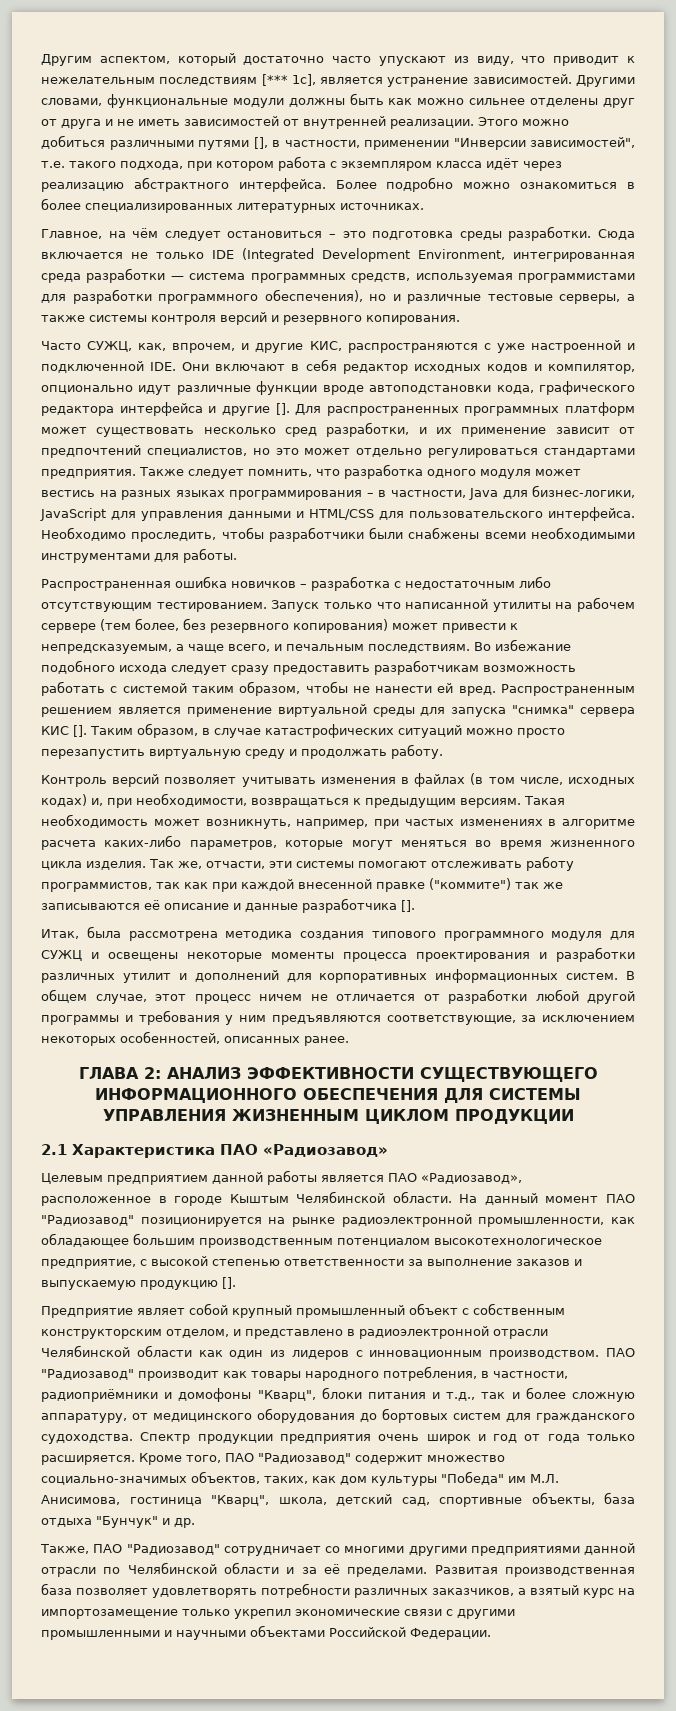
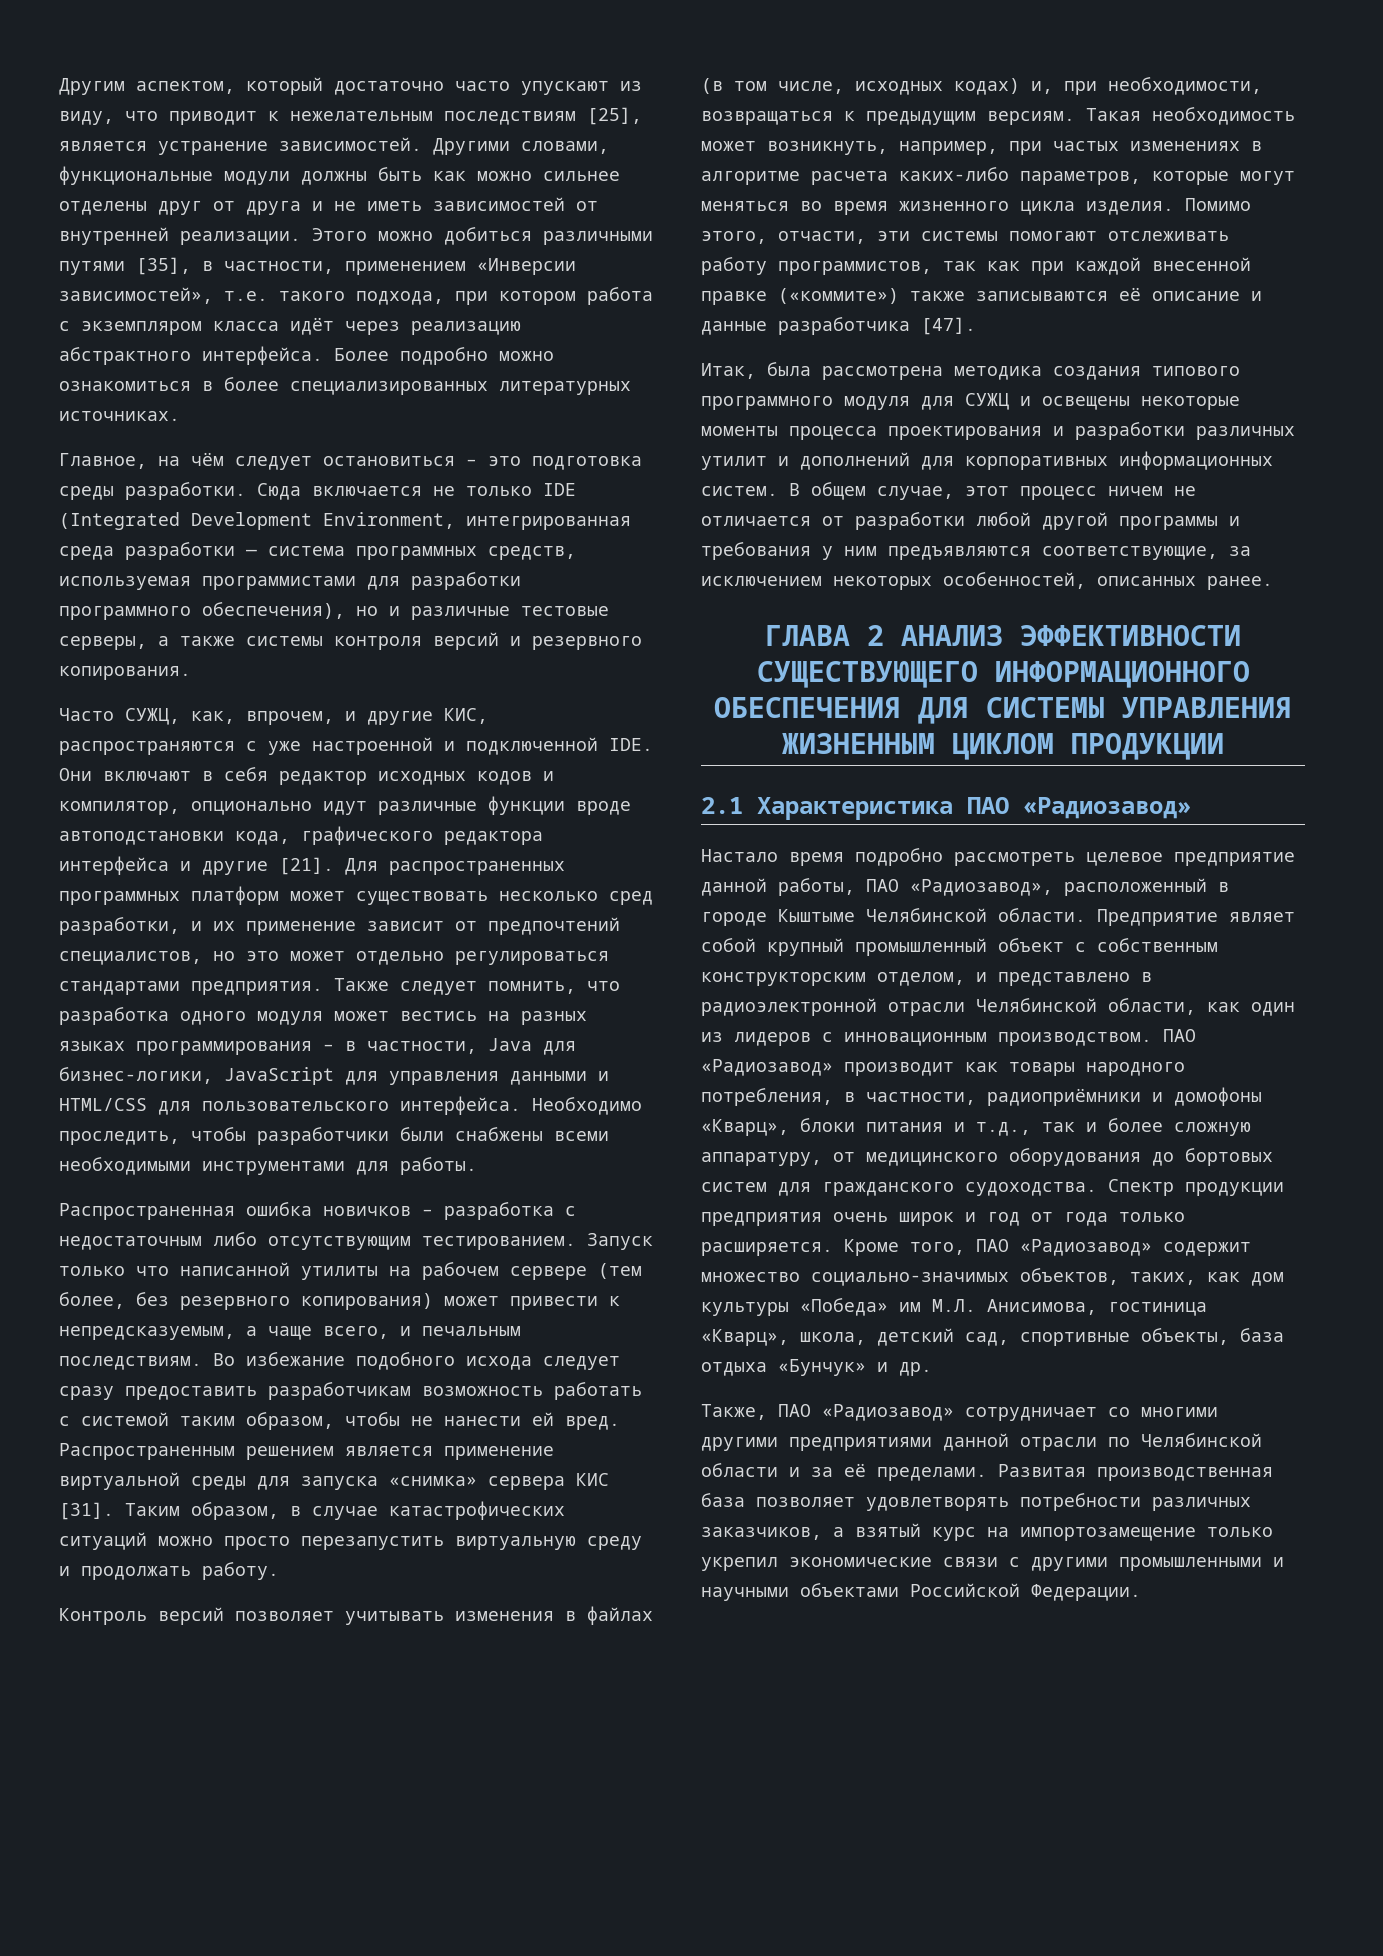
[261,74,316,86] [*** 1с], -> [587,107,642,125] [25],
[253,137,635,150] [], в частности, применении "Инверсии зависимостей", -> [136,257,576,275] [59,287,213,304] [35], в частности, применением «Инверсии зависимостей»,
[275,403,290,415] []. -> [279,857,334,875] [21].
[512,705,575,714] "снимка" -> [389,1476,477,1486] «снимка»
[73,725,87,737] []. -> [59,1502,114,1520] [31].
[149,859,202,869] Так же, -> [1185,198,1251,211] [701,231,767,244] Помимо этого,
[429,878,563,890] ("коммите") так же -> [778,288,965,304] («коммите») также
[401,900,415,912] []. -> [921,317,976,335] [47].
[143,1067,161,1079] 2: -> [867,625,884,646] 2
[41,1170,384,1185] Целевым предприятием данной работы является -> [701,848,1295,866] [701,878,855,896] Настало время подробно рассмотреть целевое предприятие данной работы,
[41,1196,151,1206] расположенное -> [1064,878,1207,896] расположенный
[229,1194,289,1203] Кыштым -> [778,909,855,922] Кыштыме
[459,1193,635,1205] [41,1214,635,1227] [41,1233,602,1248] [41,1256,582,1269] [41,1277,236,1290] На данный момент ПАО "Радиозавод" позиционируется на рынке радиоэлектронной промышленности, как обладающее большим производственным потенциалом высокотехнологическое предприятие, с высокой степенью ответственности за выполнение заказов и выпускаемую продукцию []. // -> (1086, 915) none
[136,1345,192,1357] области -> [1108,998,1196,1015] области,
[41,1369,134,1380] "Радиозавод" -> [701,1059,833,1076] «Радиозавод»
[257,1390,316,1402] "Кварц", -> [701,1119,789,1136] «Кварц»,
[258,1453,351,1464] "Радиозавод" -> [1020,1239,1152,1256] «Радиозавод»
[441,1471,504,1485] "Победа" -> [800,1298,888,1316] «Победа»
[211,1495,269,1507] "Кварц", -> [701,1329,789,1346] «Кварц»,
[96,1516,158,1528] "Бунчук" -> [778,1359,866,1376] «Бунчук»
[126,1544,220,1555] "Радиозавод" -> [822,1404,954,1421] «Радиозавод»

